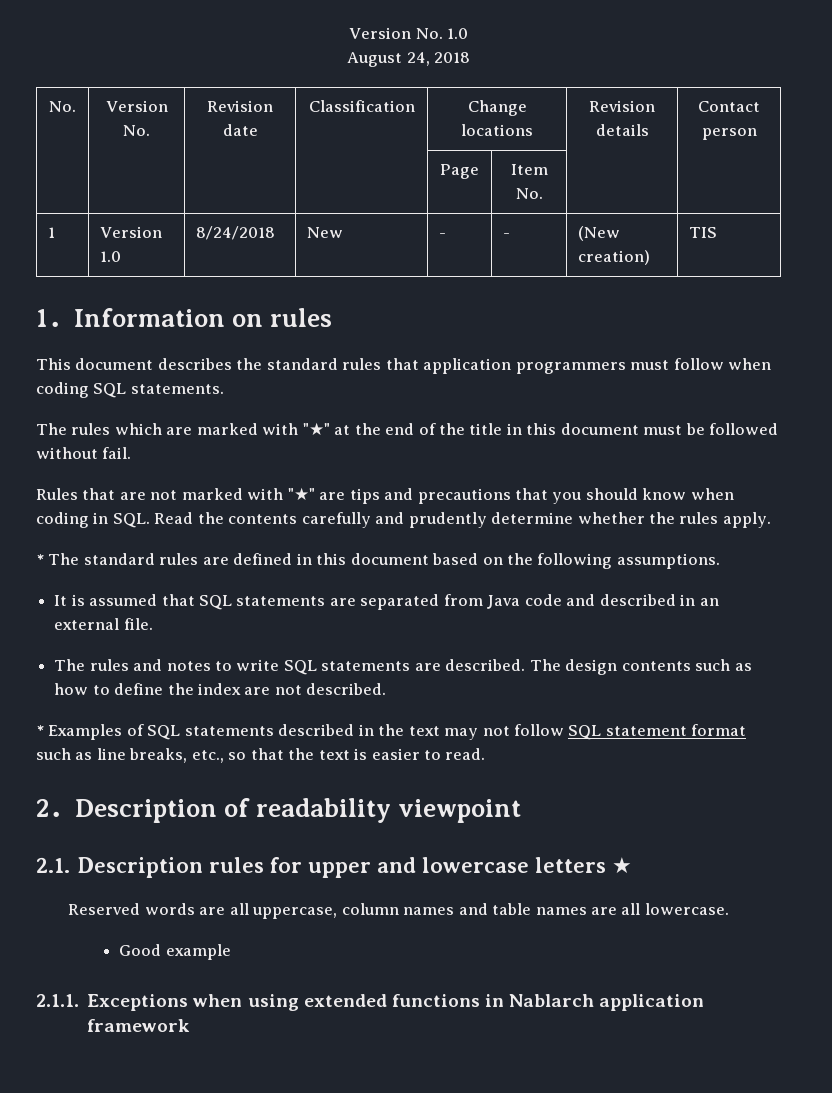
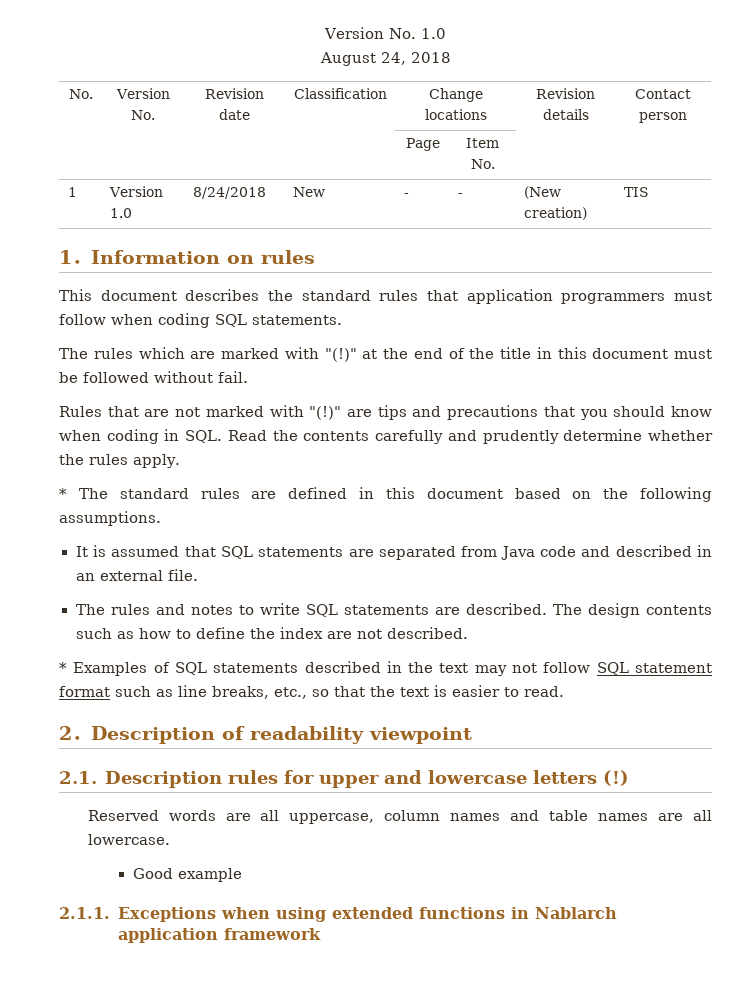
[302,422,330,436] "★" -> [324,348,357,362] "(!)"
[287,487,315,501] "★" -> [309,406,342,420] "(!)"
[612,857,633,874] ★ -> [602,770,629,786] (!)

